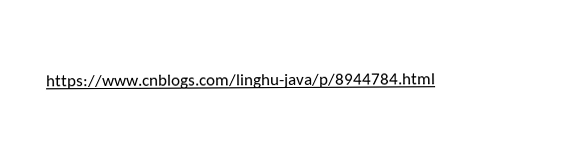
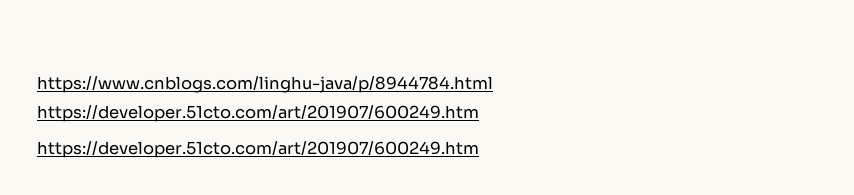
(436, 81) none -> [37,105,479,122] [37,141,479,158] // https://developer.51cto.com/art/201907/600249.htm // https://developer.51cto.com/art/201907/600249.htm

